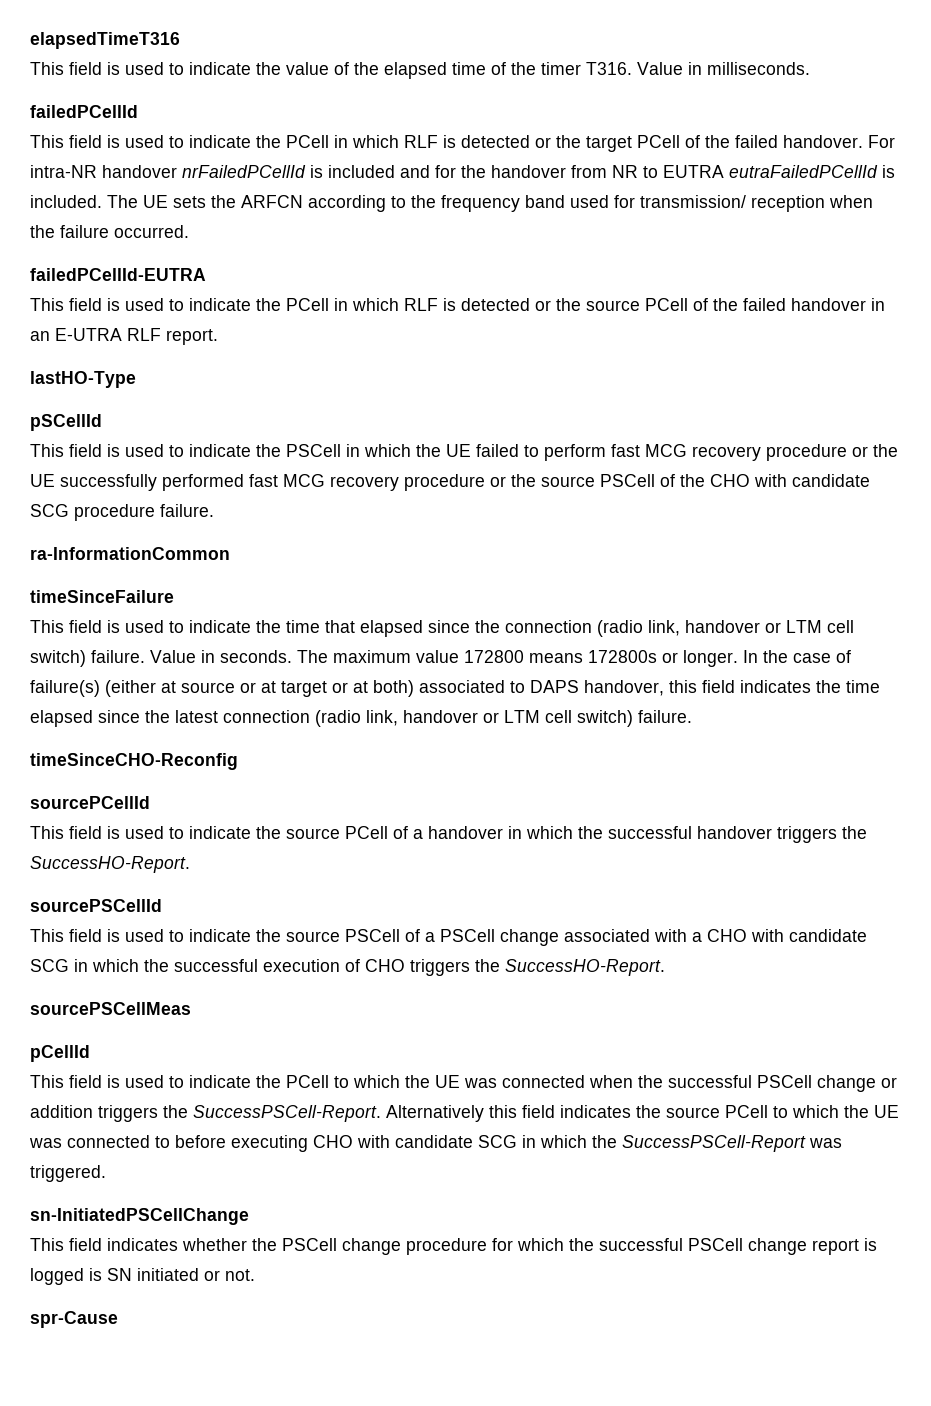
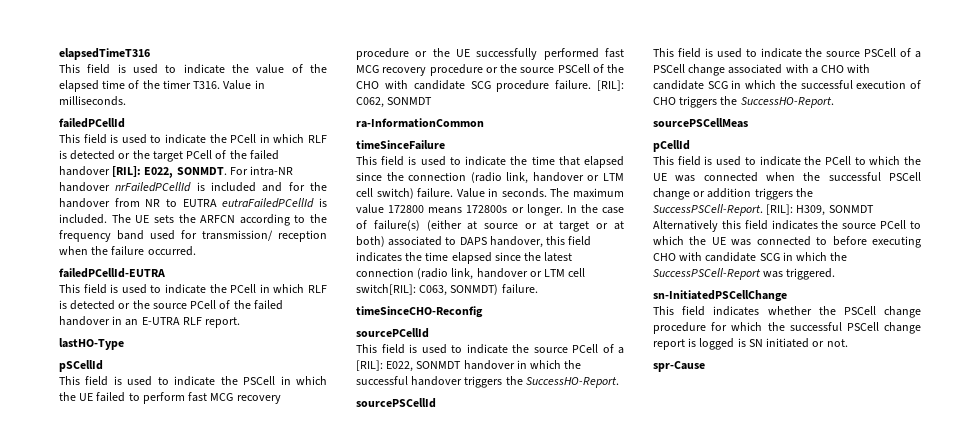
[783,135,863,148] handover. -> [59,166,227,178] handover [RIL]: E022, SONMDT.
(214, 510) none -> [597,80,624,91] [356,97,433,108] [RIL]: C062, SONMDT
[577,710,633,727] switch) -> [356,284,499,296] switch[RIL]: C063, SONMDT)
(423, 834) none -> [356,360,462,372] [RIL]: E022, SONMDT
(381, 1113) none -> [766,204,874,216] [RIL]: H309, SONMDT

